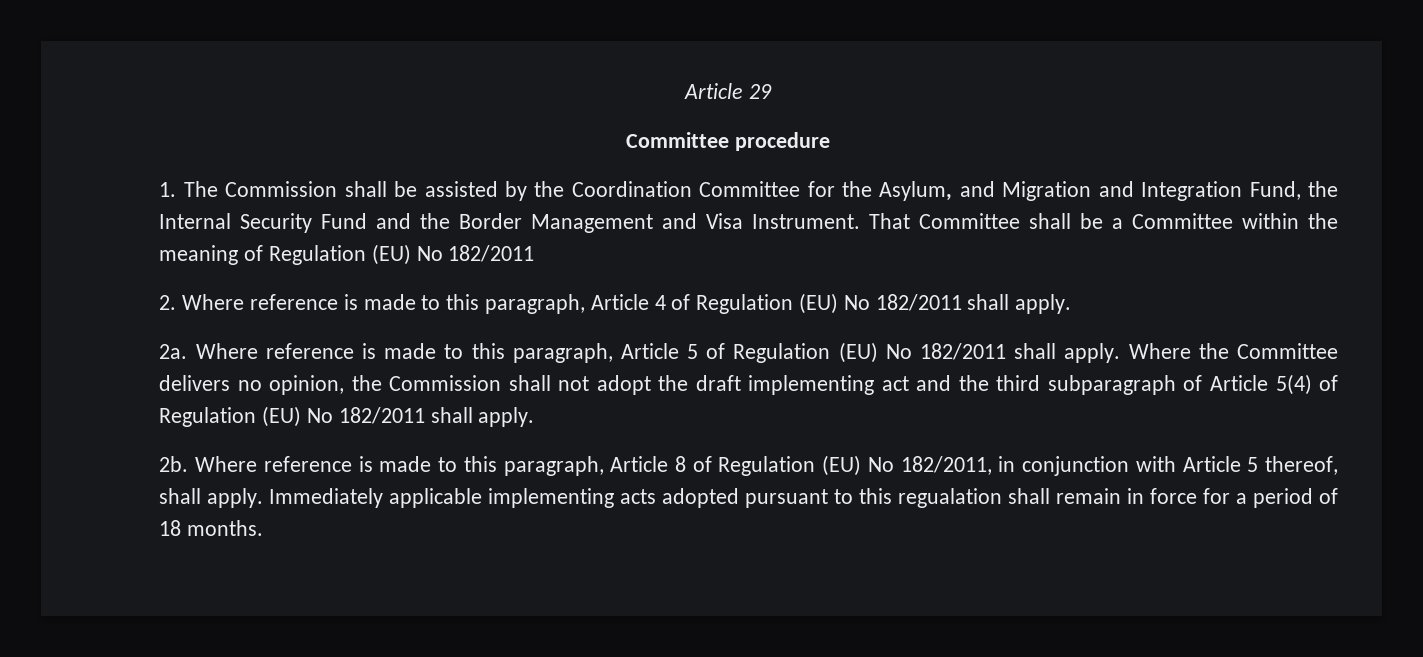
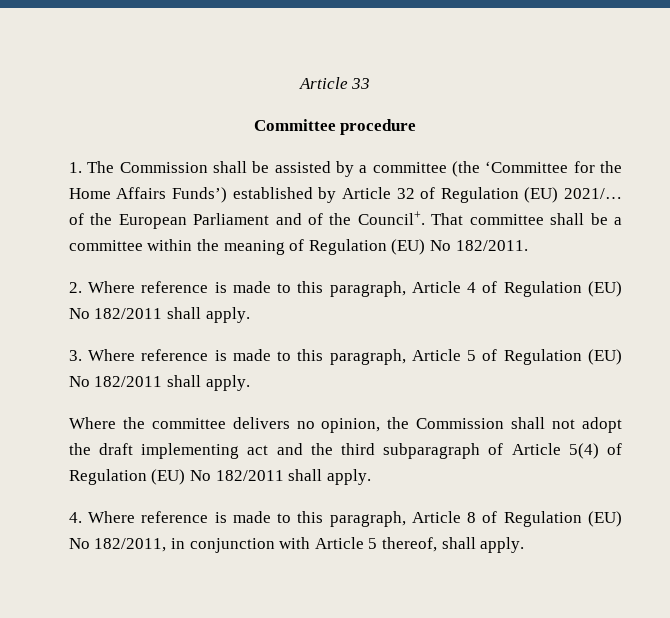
[684,83,772,99] Article 29 -> [298,77,371,89] Article 33
[534,181,1338,201] [159,213,1021,233] the Coordination Committee for the Asylum, and Migration and Integration Fund, the Internal Security Fund and the Border Management and Visa Instrument. That Committee -> [359,161,622,177] [68,187,623,203] [68,211,544,229] a committee (the ‘Committee for the Home Affairs Funds’) established by Article 32 of Regulation (EU) 2021/… of the European Parliament and of the Council+. That committee
[1132,213,1234,229] Committee -> [68,240,143,251] committee
[448,245,535,262] 182/2011 -> [455,240,528,251] 182/2011.
[159,344,188,359] 2a. -> [68,350,82,361] 3.
(1121, 353) none -> (250, 383) //
[1237,343,1338,359] Committee -> [151,418,226,429] committee
[159,456,189,472] 2b. -> [68,512,82,523] 4.
[269,488,1338,508] [159,520,264,536] Immediately applicable implementing acts adopted pursuant to this regualation shall remain in force for a period of 18 months. -> (525, 545) none

